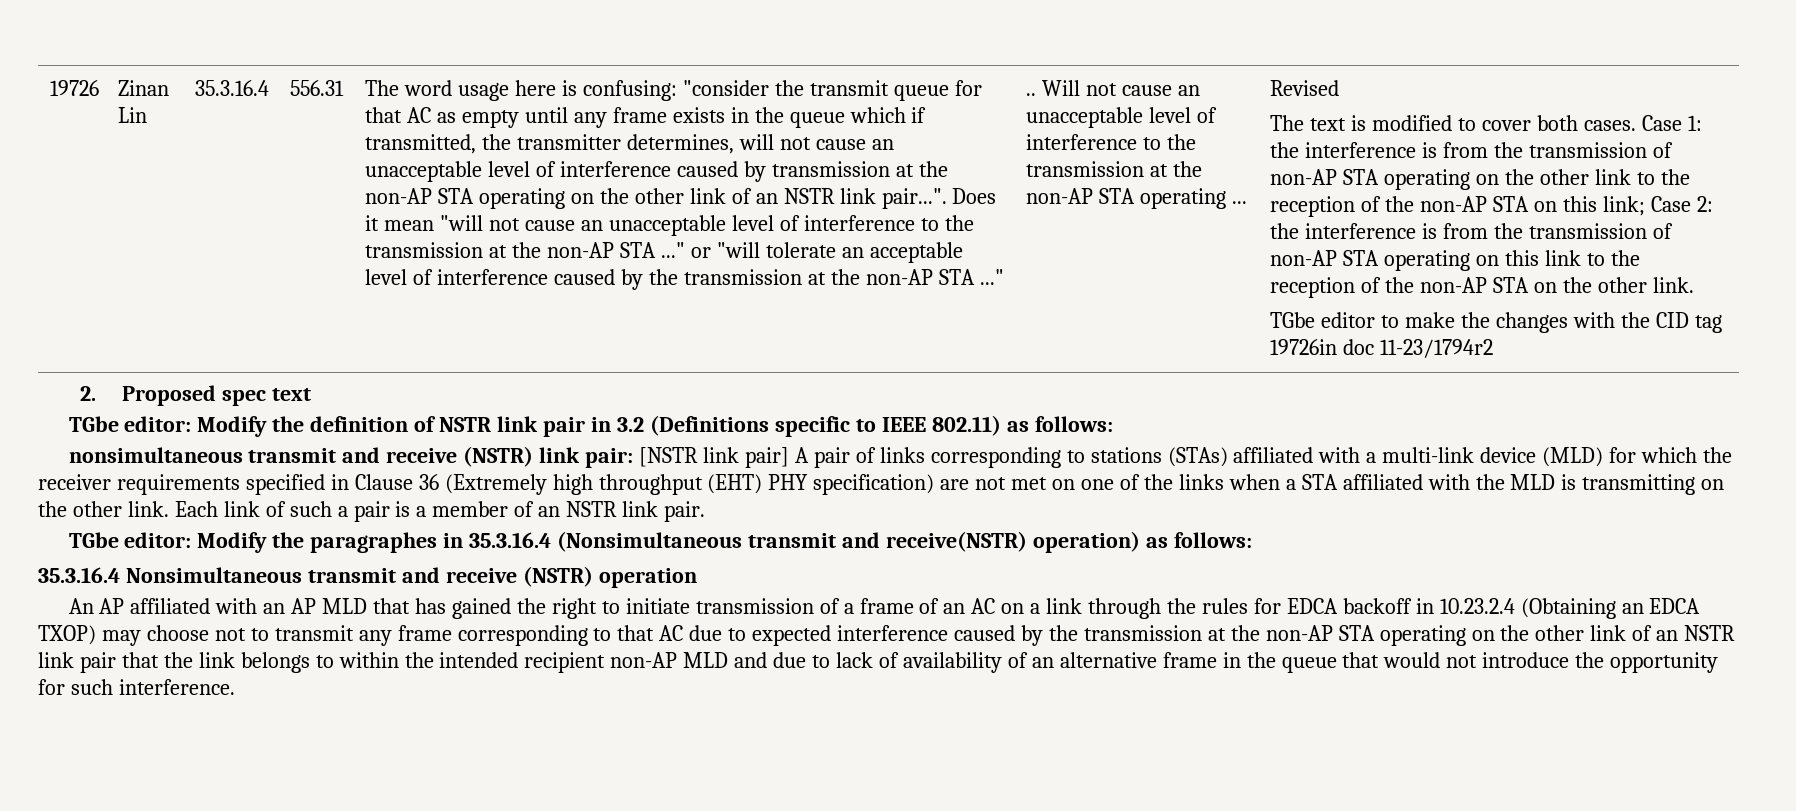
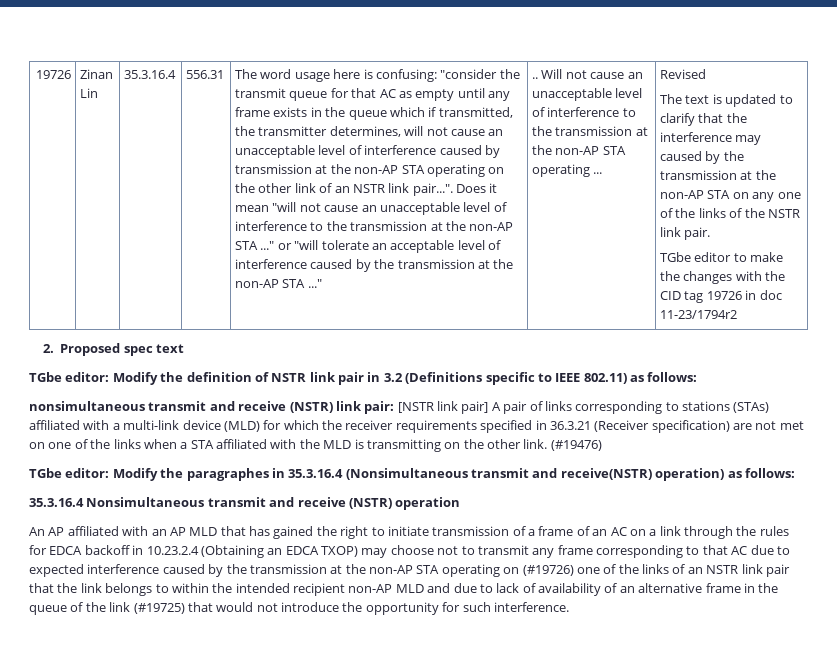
[1372,115,1702,131] [1270,142,1673,158] [1270,169,1690,190] [1270,196,1713,217] [1270,223,1673,239] [1270,250,1640,271] [1270,277,1694,298] modified to cover both cases. Case 1: the interference is from the transmission of non-AP STA operating on the other link to the reception of the non-AP STA on this link; Case 2: the interference is from the transmission of non-AP STA operating on this link to the reception of the non-AP STA on the other link. -> [725,94,793,107] [660,113,747,126] [660,132,762,145] [660,151,744,164] [660,170,776,180] [660,190,801,202] [660,208,800,218] [660,227,711,240] updated to clarify that the interference may caused by the transmission at the non-AP STA on any one of the links of the NSTR link pair.
[1270,339,1338,355] 19726in -> [706,290,757,300] 19726 in
[354,474,809,495] Clause 36 (Extremely high throughput (EHT) PHY -> [549,420,650,432] 36.3.21 (Receiver
[174,501,706,522] Each link of such a pair is a member of an NSTR link pair. -> [550,440,602,451] (#19476)
[1500,625,1627,641] the other link -> [522,564,669,576] (#19726) one of the links
(1337, 665) none -> [70,602,185,614] of the link (#19725)

